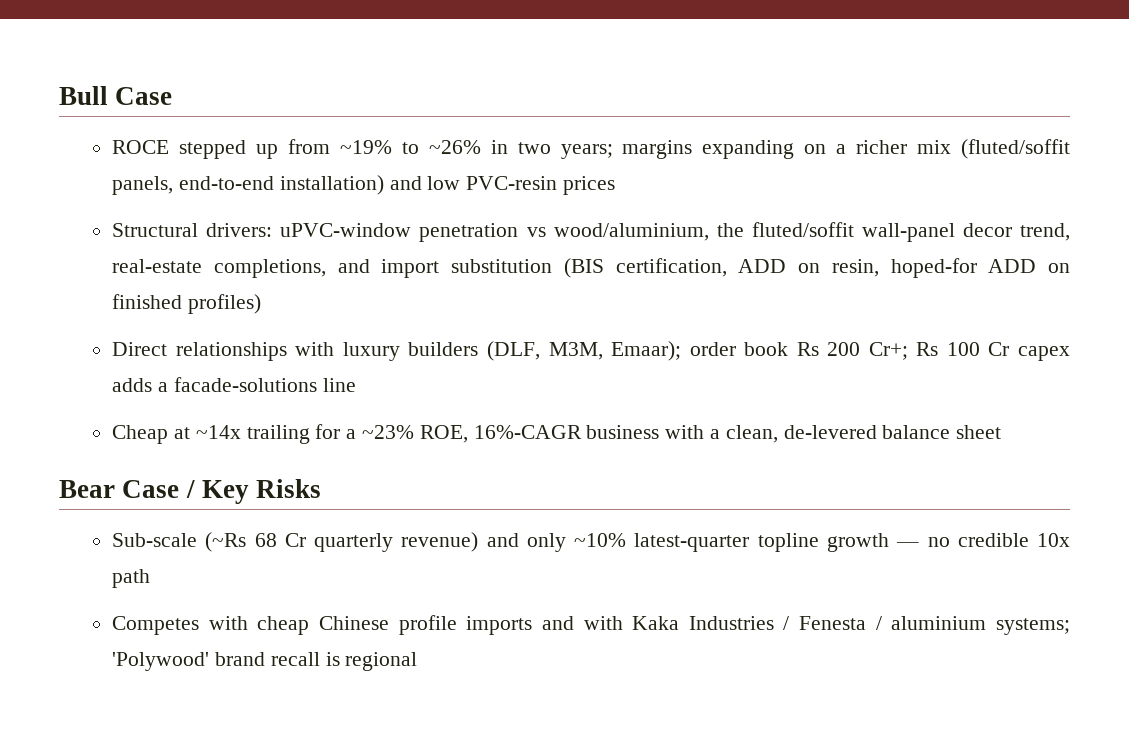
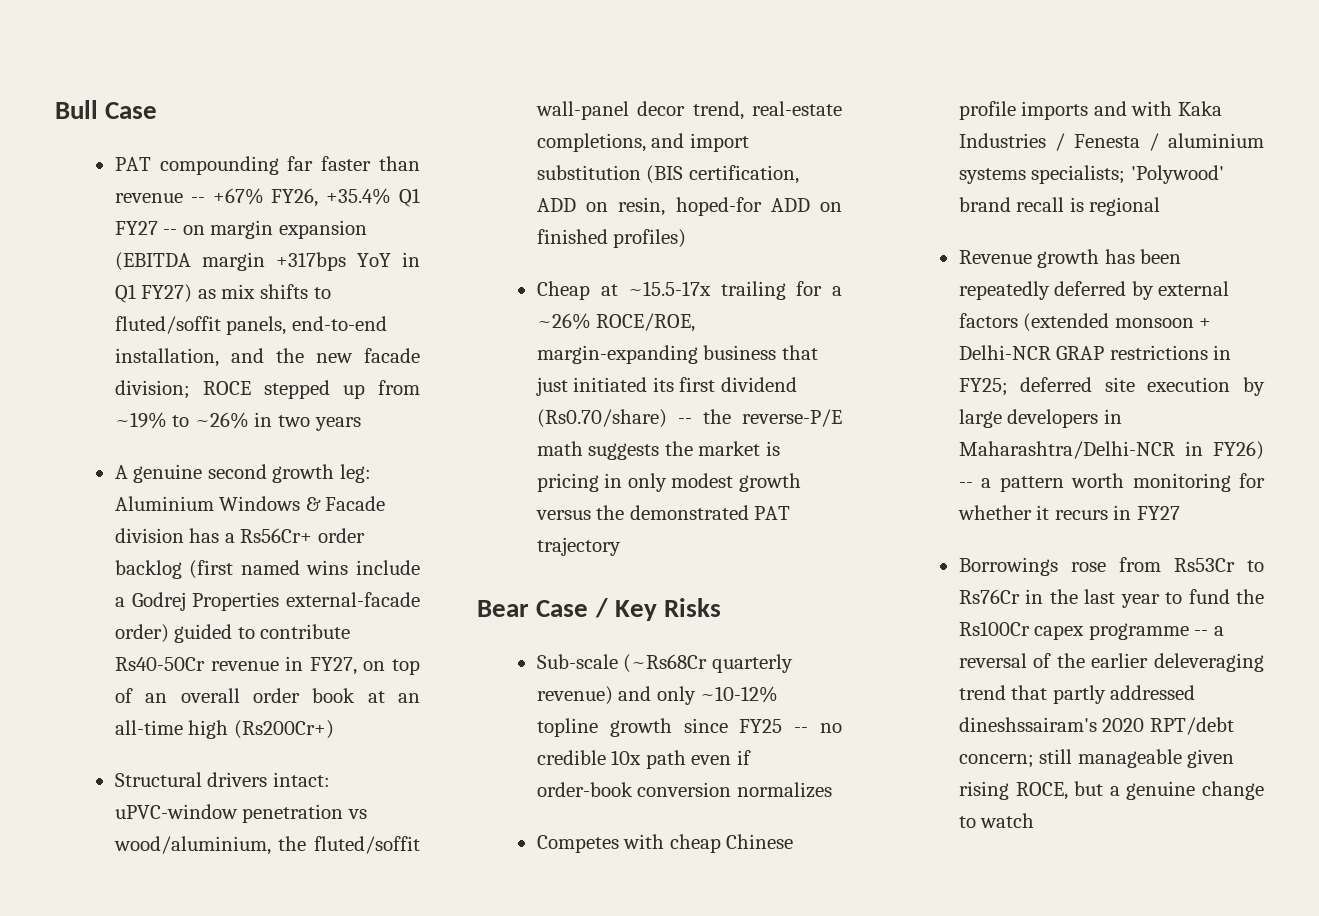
(173, 96) none -> [114,156,421,175] [114,188,420,207] [114,220,368,239] [114,252,421,271] [114,284,331,303] [114,316,387,335] [114,348,421,367] [114,380,190,399] PAT compounding far faster than revenue -- +67% FY26, +35.4% Q1 FY27 -- on margin expansion (EBITDA margin +317bps YoY in Q1 FY27) as mix shifts to fluted/soffit panels, end-to-end installation, and the new facade division;
[560,139,1071,159] [112,175,616,195] years; margins expanding on a richer mix (fluted/soffit panels, end-to-end installation) and low PVC-resin prices -> [314,417,361,431] [114,464,372,483] [114,496,386,511] [114,528,366,543] [114,560,421,579] [114,592,420,611] [114,624,351,643] [114,656,421,675] [114,688,420,703] [114,720,334,739] years // A genuine second growth leg: Aluminium Windows & Facade division has a Rs56Cr+ order backlog (first named wins include a Godrej Properties external-facade order) guided to contribute Rs40-50Cr revenue in FY27, on top of an overall order book at an all-time high (Rs200Cr+)
[206,223,273,237] drivers: -> [207,772,330,787] drivers intact:
[112,341,1071,361] [112,377,356,392] // Direct relationships with luxury builders (DLF, M3M, Emaar); order book Rs 200 Cr+; Rs 100 Cr capex adds a facade-solutions line -> (687, 238) none
[195,425,241,439] ~14x -> [628,281,712,296] ~15.5-17x
[362,425,1002,443] ~23% ROE, 16%-CAGR business with a clean, de-levered balance sheet -> [536,313,696,332] [536,345,818,364] [535,377,798,396] [536,409,842,428] [536,441,781,460] [536,473,802,492] [535,505,791,520] [536,537,621,556] ~26% ROCE/ROE, margin-expanding business that just initiated its first dividend (Rs0.70/share) -- the reverse-P/E math suggests the market is pricing in only modest growth versus the demonstrated PAT trajectory
[205,532,306,552] (~Rs 68 Cr -> [623,654,708,673] (~Rs68Cr
[574,533,920,552] ~10% latest-quarter topline growth — -> [700,686,779,703] [536,718,809,737] ~10-12% topline growth since FY25 --
(151, 578) none -> [691,750,752,765] [536,782,832,798] even if order-book conversion normalizes
[996,618,1070,635] systems; -> [958,165,1126,184] systems specialists;
(418, 661) none -> [958,249,1182,268] [958,281,1230,300] [958,313,1212,332] [958,345,1232,360] [958,377,1265,396] [958,409,1122,428] [958,441,1264,460] [958,473,1265,492] [957,505,1181,520] [958,557,1264,576] [958,589,1264,608] [958,621,1225,640] [958,653,1264,672] [958,685,1196,704] [958,717,1234,735] [958,749,1235,768] [958,781,1264,800] [958,813,1035,828] // Revenue growth has been repeatedly deferred by external factors (extended monsoon + Delhi-NCR GRAP restrictions in FY25; deferred site execution by large developers in Maharashtra/Delhi-NCR in FY26) -- a pattern worth monitoring for whether it recurs in FY27 // Borrowings rose from Rs53Cr to Rs76Cr in the last year to fund the Rs100Cr capex programme -- a reversal of the earlier deleveraging trend that partly addressed dineshssairam's 2020 RPT/debt concern; still manageable given rising ROCE, but a genuine change to watch

